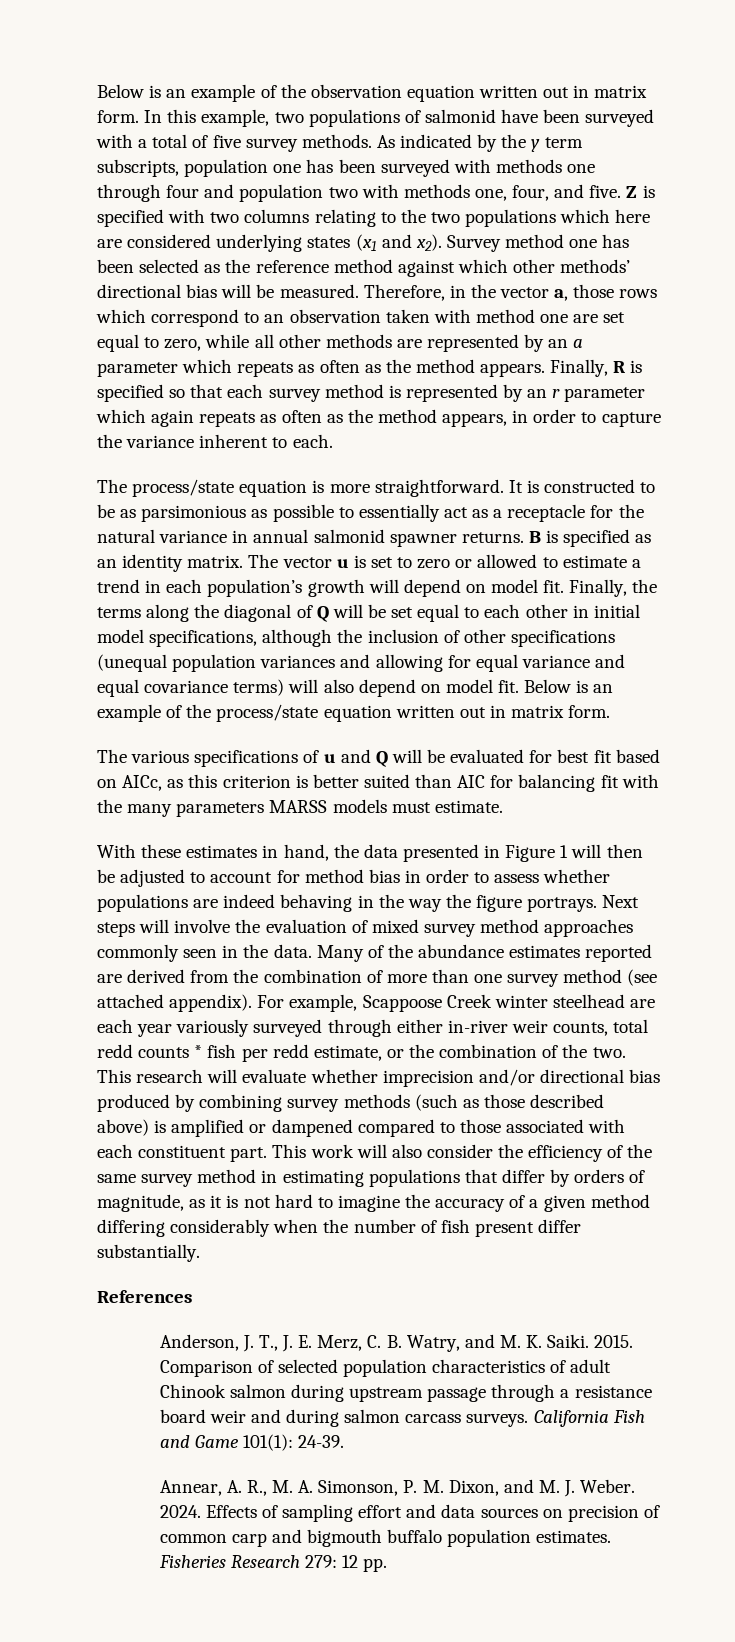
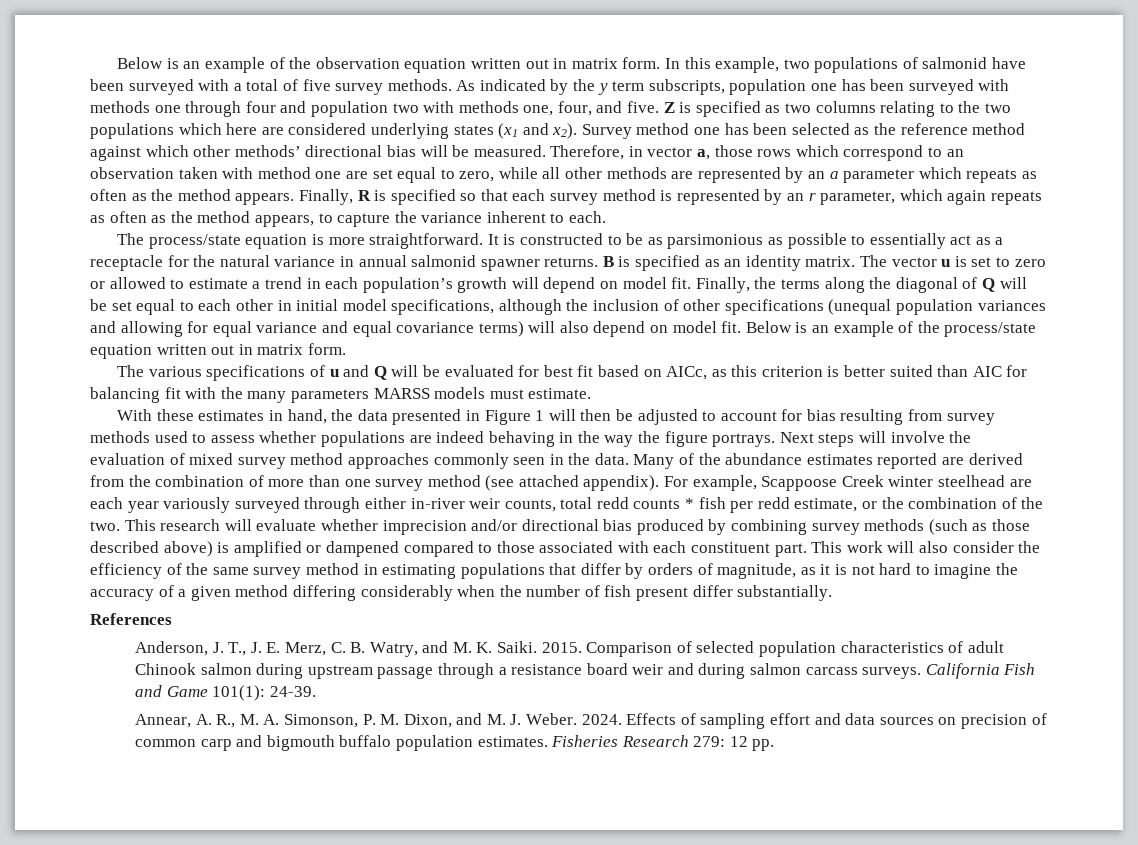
[168,209,206,223] with -> [765,105,781,113] as
[470,284,496,298] the -> (643, 151) none
[564,387,646,402] parameter -> [820,191,896,205] parameter,
[512,409,577,423] in order -> (314, 221) none
[304,869,470,883] method bias in order -> [806,409,995,425] [90,431,188,443] bias resulting from survey methods used

